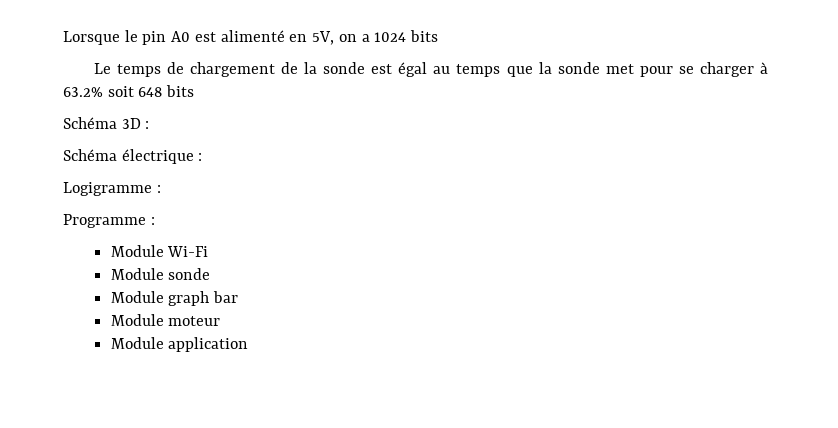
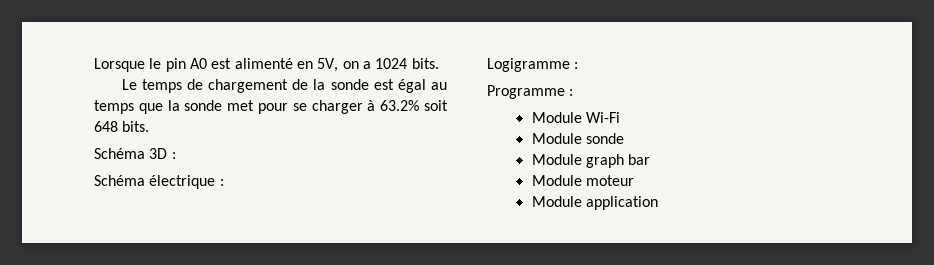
[409,30,438,42] bits -> [411,58,439,69] bits.
[166,85,195,97] bits -> [122,121,150,132] bits.

